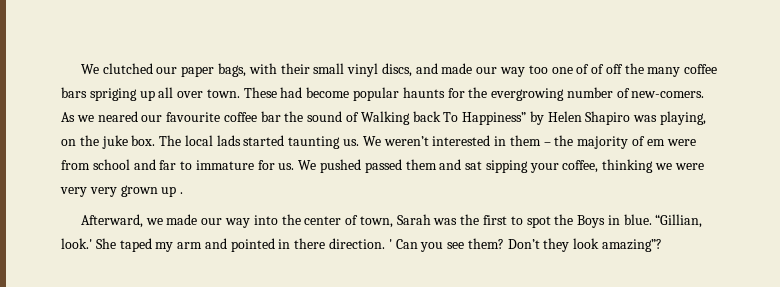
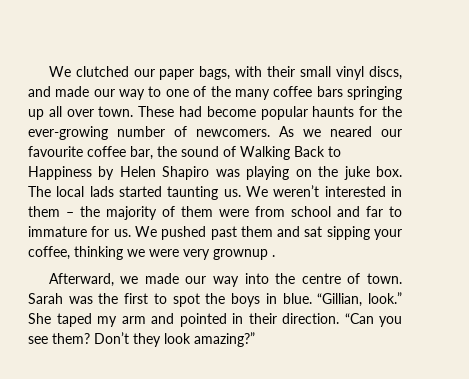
[528,65,548,74] too -> [148,86,162,97] to
[591,64,623,74] of off -> (207, 91) none
[89,88,137,101] spriging -> [347,86,403,100] springing
[491,88,565,101] evergrowing -> [28,126,108,140] ever-growing
[631,91,705,98] new-comers. -> [196,129,270,137] newcomers.
[260,111,281,122] bar -> [130,146,153,160] bar,
[412,111,527,125] back To Happiness” -> [294,146,341,157] [28,166,92,180] Back to Happiness
[660,111,707,125] playing, -> [246,166,290,180] playing
[646,139,665,146] em -> [181,206,213,217] them
[364,159,402,173] passed -> [210,226,237,240] past
[89,185,177,197] very grown up -> [213,249,268,260] grownup
[304,215,393,228] center of town, -> [301,273,402,284] centre of town.
[577,215,606,228] Boys -> [231,293,261,307] boys
[61,238,92,249] look.' -> [368,292,402,304] look.”
[294,238,418,249] there direction. ' Can -> [248,313,374,324] their direction. “Can
[602,239,663,252] amazing”? -> [194,332,255,347] amazing?”

